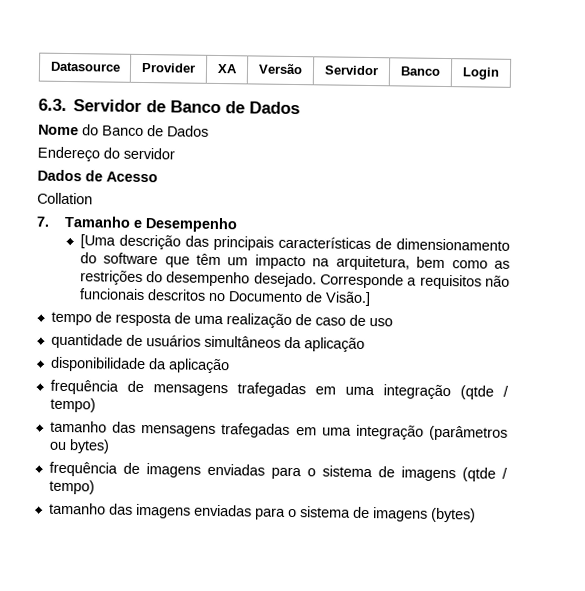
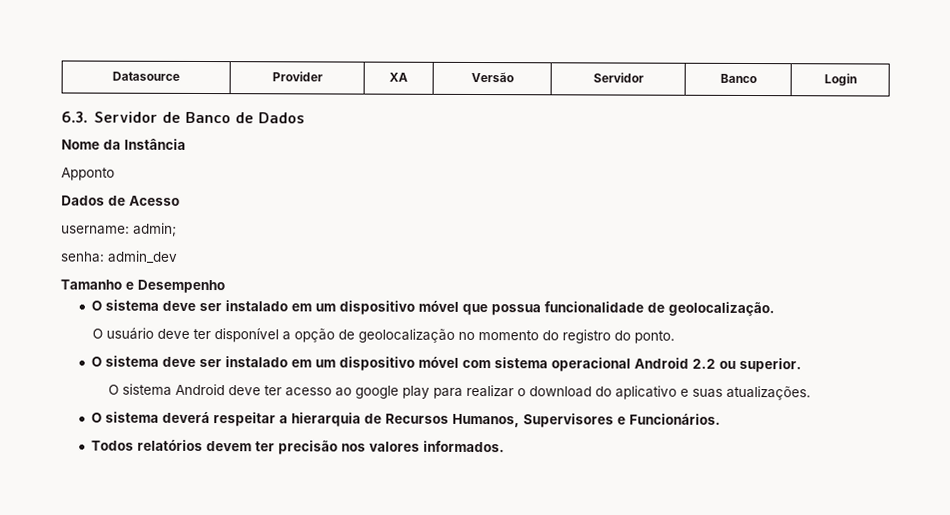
[82,124,209,137] [37,146,175,162] do Banco de Dados // Endereço do servidor -> [103,138,186,150] [61,167,115,181] da Instância // Apponto
[37,192,93,205] [36,216,50,227] Collation // 7. -> [61,222,177,237] [60,250,178,264] username: admin; // senha: admin_dev //
[79,234,510,251] [79,252,510,271] [79,270,511,290] [78,288,371,307] [50,311,393,328] [50,333,365,352] [49,356,230,374] [49,379,510,400] [49,397,96,413] [49,420,508,441] [48,439,110,454] [48,461,508,482] [48,479,95,495] [48,502,476,523] [Uma descrição das principais características de dimensionamento do software que têm um impacto na arquitetura, bem como as restrições do desempenho desejado. Corresponde a requisitos não funcionais descritos no Documento de Visão.] // tempo de resposta de uma realização de caso de uso // quantidade de usuários simultâneos da aplicação // disponibilidade da aplicação // frequência de mensagens trafegadas em uma integração (qtde / tempo) // tamanho das mensagens trafegadas em uma integração (parâmetros ou bytes) // frequência de imagens enviadas para o sistema de imagens (qtde / tempo) // tamanho das imagens enviadas para o sistema de imagens (bytes) -> [91,299,776,317] [92,327,676,344] [91,355,803,373] [108,383,812,401] [91,411,722,428] [91,439,506,455] O sistema deve ser instalado em um dispositivo móvel que possua funcionalidade de geolocalização. // O usuário deve ter disponível a opção de geolocalização no momento do registro do ponto. // O sistema deve ser instalado em um dispositivo móvel com sistema operacional Android 2.2 ou superior. // O sistema Android deve ter acesso ao google play para realizar o download do aplicativo e suas atualizações. // O sistema deverá respeitar a hierarquia de Recursos Humanos, Supervisores e Funcionários. // Todos relatórios devem ter precisão nos valores informados.

